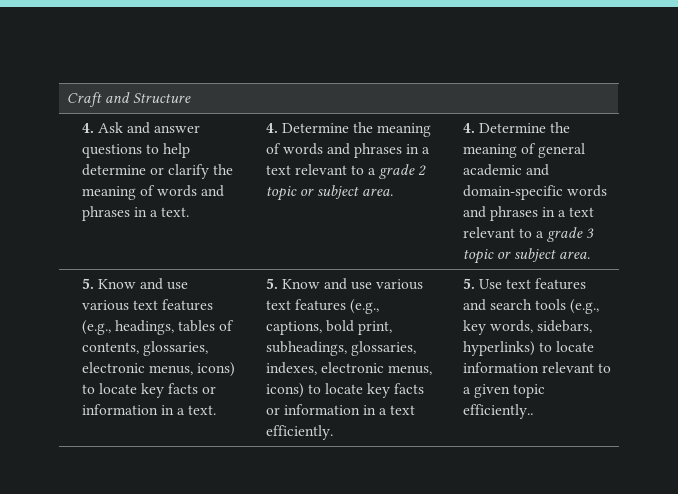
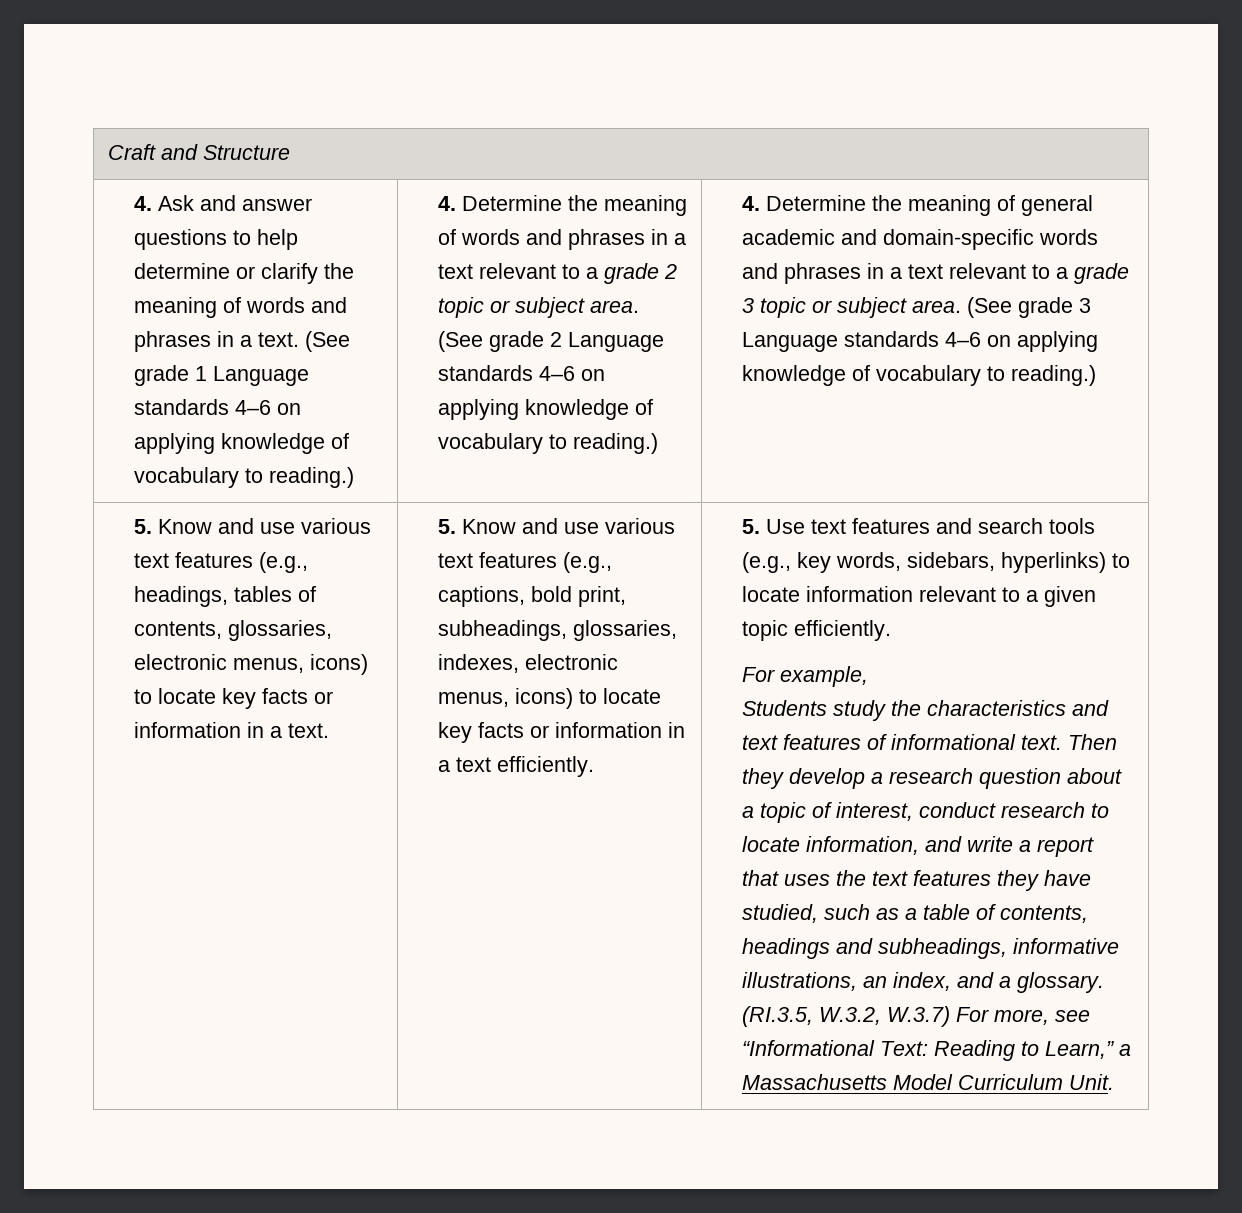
(190, 212) none -> [304,331,350,352] [133,365,309,386] [133,399,301,415] [133,433,349,454] [133,467,354,488] (See grade 1 Language standards 4–6 on applying knowledge of vocabulary to reading.)
(394, 192) none -> [437,331,664,352] [437,365,605,381] [437,399,653,420] [437,433,658,454] (See grade 2 Language standards 4–6 on applying knowledge of vocabulary to reading.)
(591, 255) none -> [966,297,1091,318] [741,331,1098,352] [741,365,1096,386] (See grade 3 Language standards 4–6 on applying knowledge of vocabulary to reading.)
[462,404,533,419] efficiently.. -> [793,620,891,641] [741,666,868,687] [741,700,1109,721] [741,734,1117,750] [741,768,1122,789] [741,802,1109,823] [741,836,1094,857] [741,870,1091,891] [741,904,1088,923] [741,938,1119,959] [741,972,1104,993] [741,1006,1090,1027] [741,1040,1131,1061] [741,1074,1114,1090] efficiently. // For example, // Students study the characteristics and text features of informational text. Then they develop a research question about a topic of interest, conduct research to locate information, and write a report that uses the text features they have studied, such as a table of contents, headings and subheadings, informative illustrations, an index, and a glossary. (RI.3.5, W.3.2, W.3.7) For more, see “Informational Text: Reading to Learn,” a Massachusetts Model Curriculum Unit.

